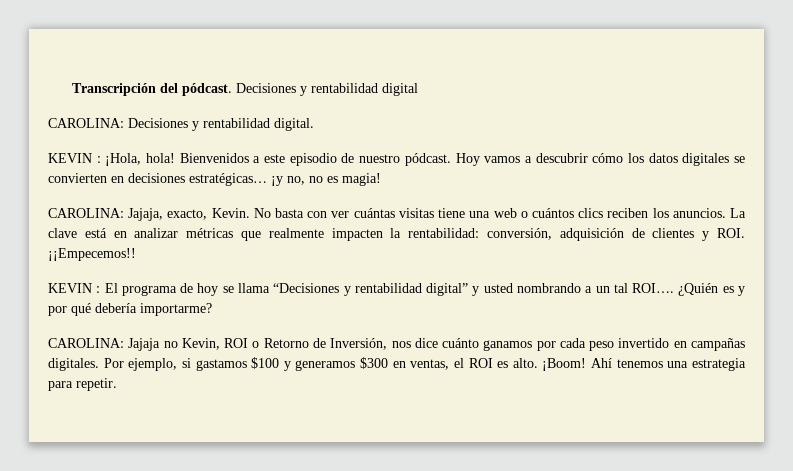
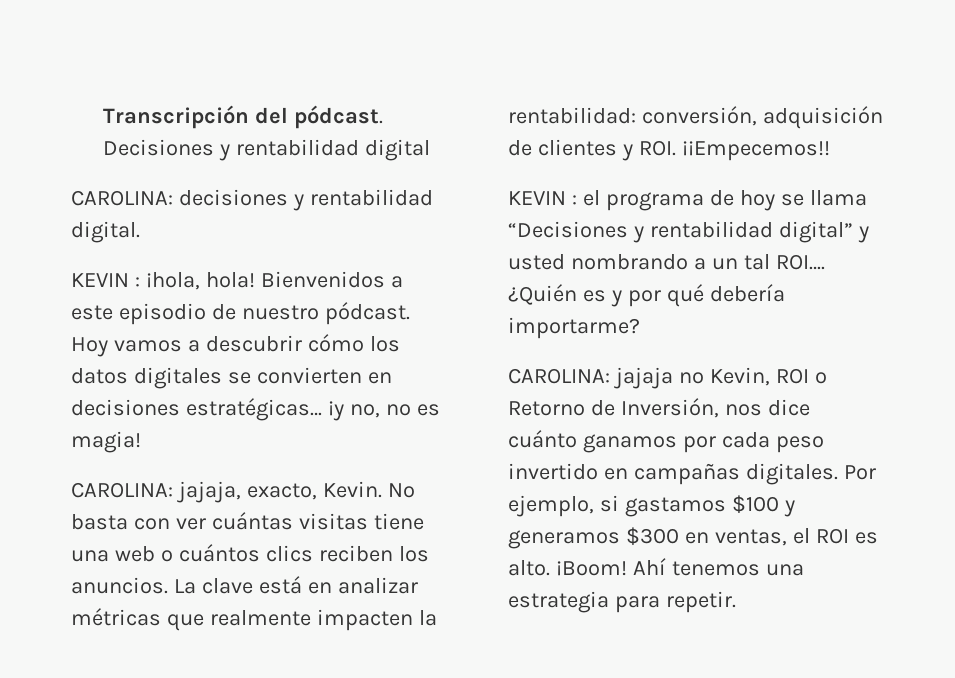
[128,118,188,128] Decisiones -> [178,189,288,206] decisiones
[105,153,142,166] ¡Hola, -> [145,272,200,290] ¡hola,
[128,208,164,221] Jajaja, -> [176,481,241,503] jajaja,
[104,283,118,293] El -> [582,190,600,206] el
[128,338,161,351] Jajaja -> [613,367,673,389] jajaja

